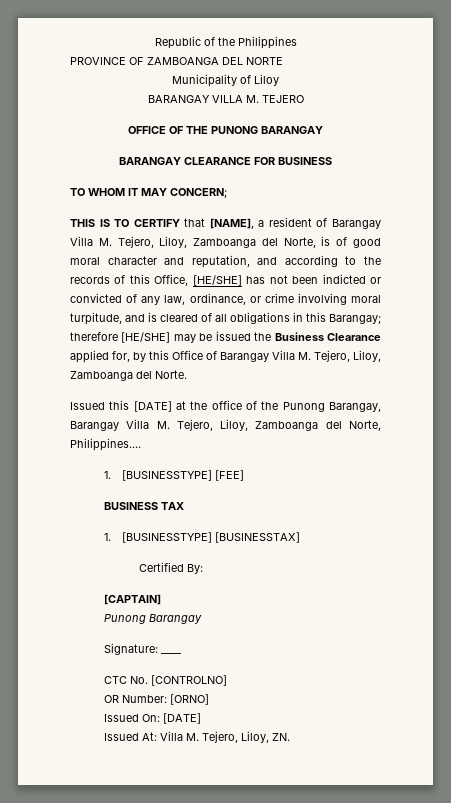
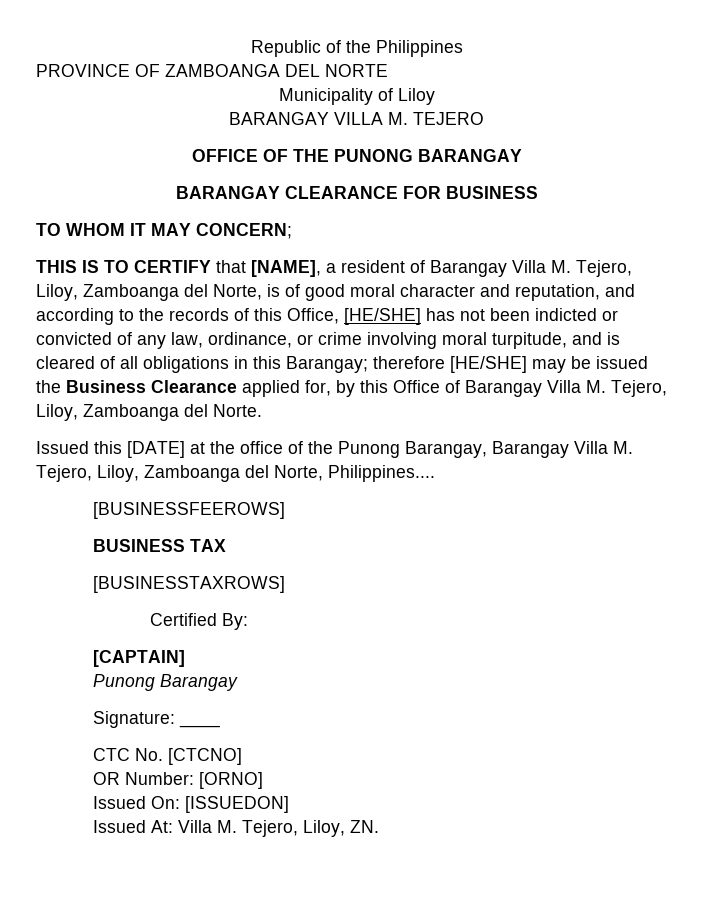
[104,470,244,481] 1. [BUSINESSTYPE] [FEE] -> [93,502,286,519] [BUSINESSFEEROWS]
[104,532,300,543] 1. [BUSINESSTYPE] [BUSINESSTAX] -> [93,576,286,593] [BUSINESSTAXROWS]
[151,675,228,686] [CONTROLNO] -> [168,748,243,765] [CTCNO]
[163,713,202,724] [DATE] -> [185,796,290,813] [ISSUEDON]

